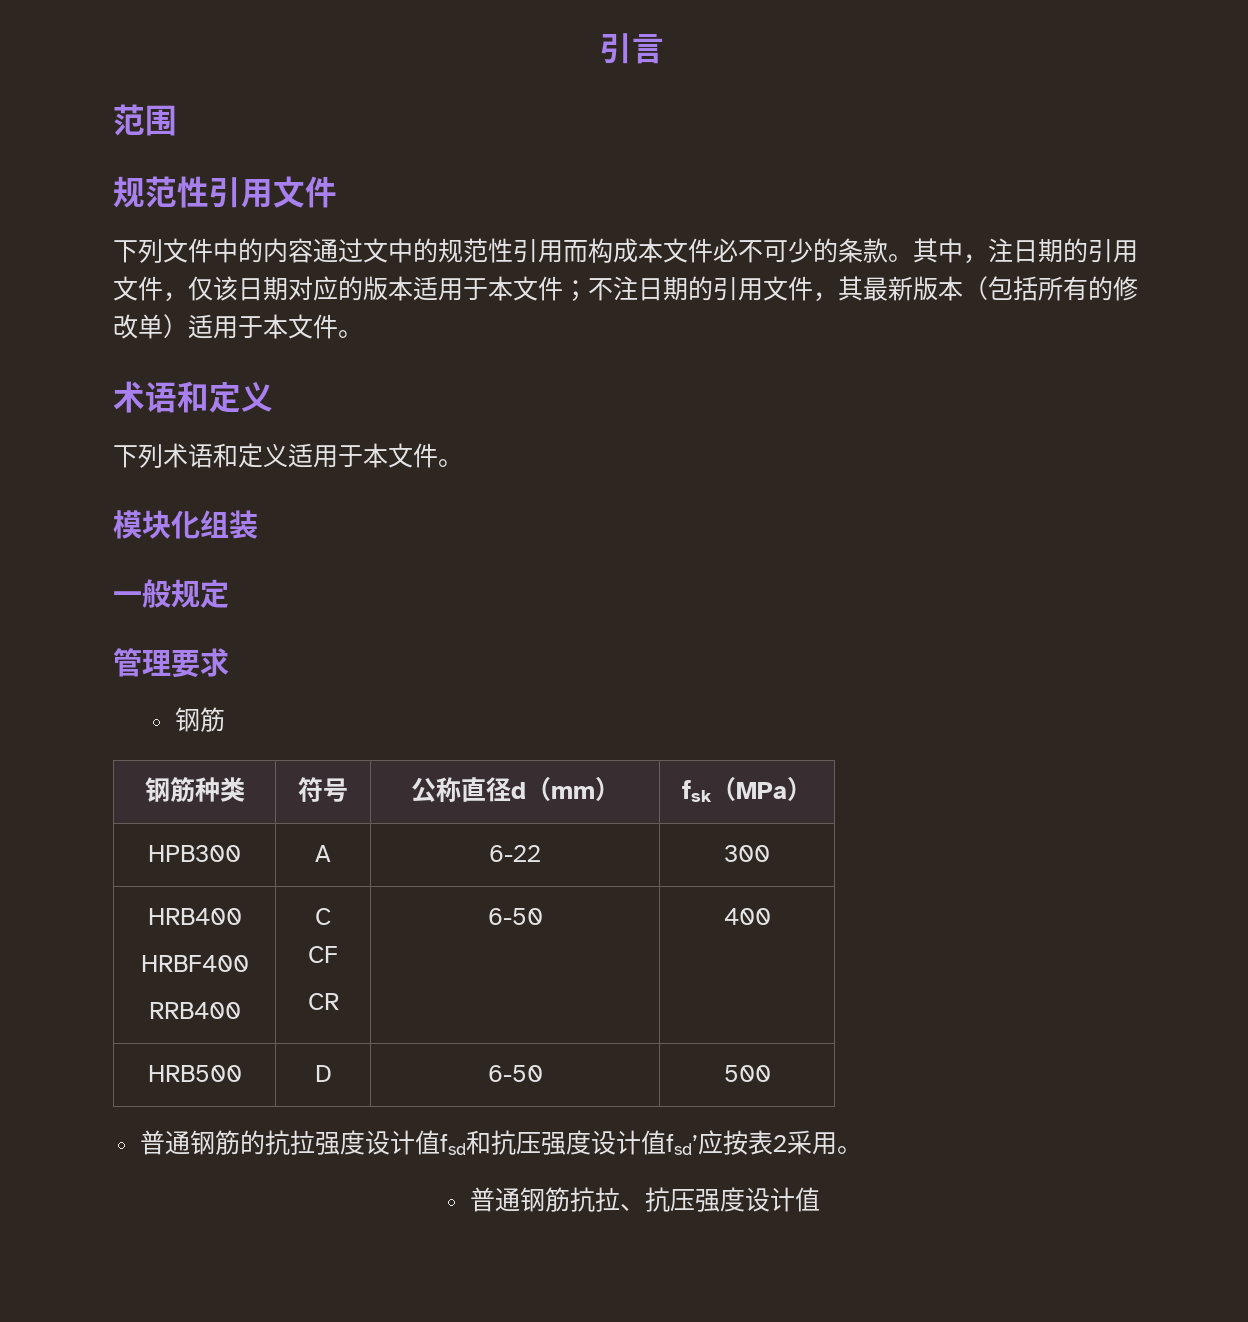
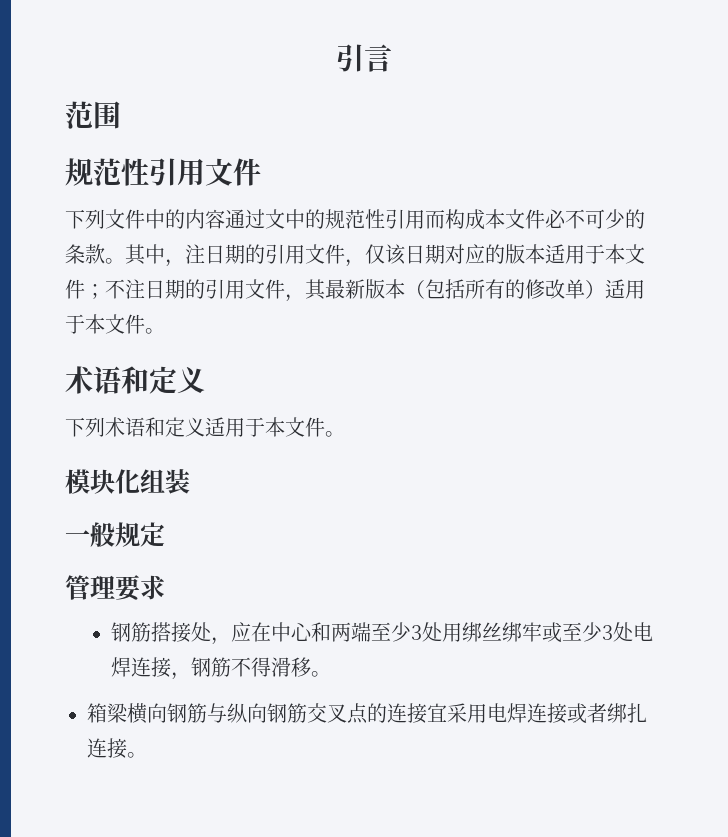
[144,777,245,802] [298,777,348,802] [410,777,620,802] [682,777,812,802] [148,845,241,862] [315,845,331,862] [489,845,541,862] [724,845,770,862] [147,908,242,925] [140,955,249,972] [148,1002,241,1019] [315,908,331,925] [308,946,338,963] [307,993,339,1010] [487,908,543,925] [723,908,771,925] [147,1065,242,1082] [314,1065,332,1082] [487,1065,543,1082] [723,1065,771,1082] [140,1130,863,1155] [470,1187,821,1212] // 钢筋种类 | 符号 | 公称直径d（mm） | fsk（MPa） // HPB300 | A | 6-22 | 300 // HRB400 // HRBF400 // RRB400 | C // CF // CR | 6-50 | 400 // HRB500 | D | 6-50 | 500 // 普通钢筋的抗拉强度设计值fsd和抗压强度设计值fsd’应按表2采用。 // 普通钢筋抗拉、抗压强度设计值 -> [150,622,653,645] [110,657,331,680] [87,703,647,724] [87,738,147,759] 搭接处，应在中心和两端至少3处用绑丝绑牢或至少3处电焊连接，钢筋不得滑移。 // 箱梁横向钢筋与纵向钢筋交叉点的连接宜采用电焊连接或者绑扎连接。

